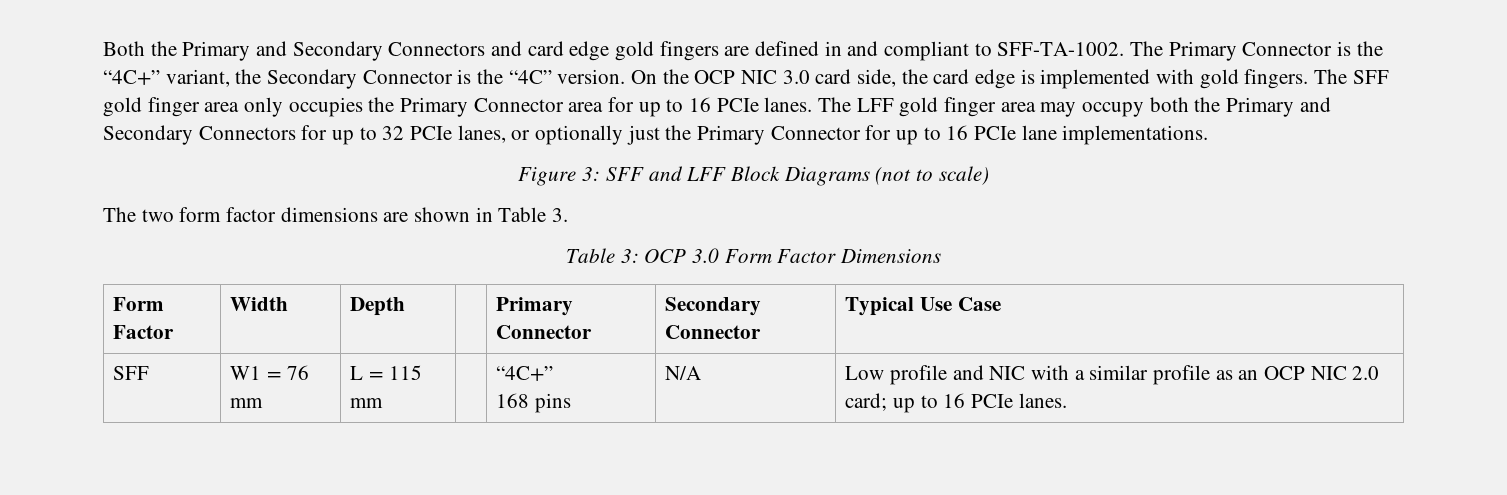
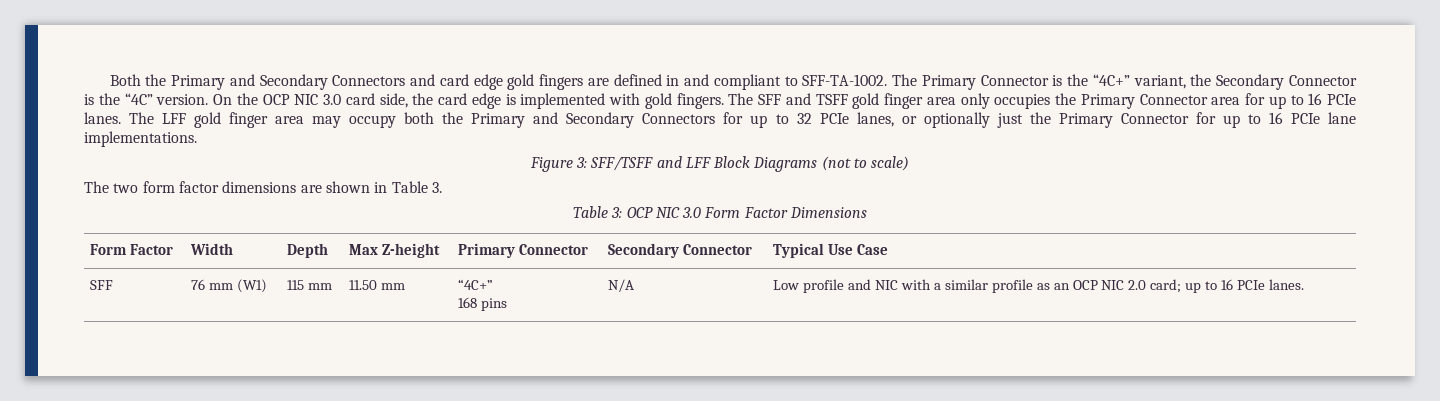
(1389, 77) none -> [785,93,848,105] and TSFF
[605,167,644,181] SFF -> [590,156,654,171] SFF/TSFF
(687, 255) none -> [655,207,680,218] NIC
(406, 306) none -> [349,243,441,258] Max Z-height
[230,366,282,380] W1 = -> (114, 285) none
[350,366,384,380] | L = -> [237,279,268,293] (W1) |
(384, 403) none -> [349,280,406,290] 11.50 mm

